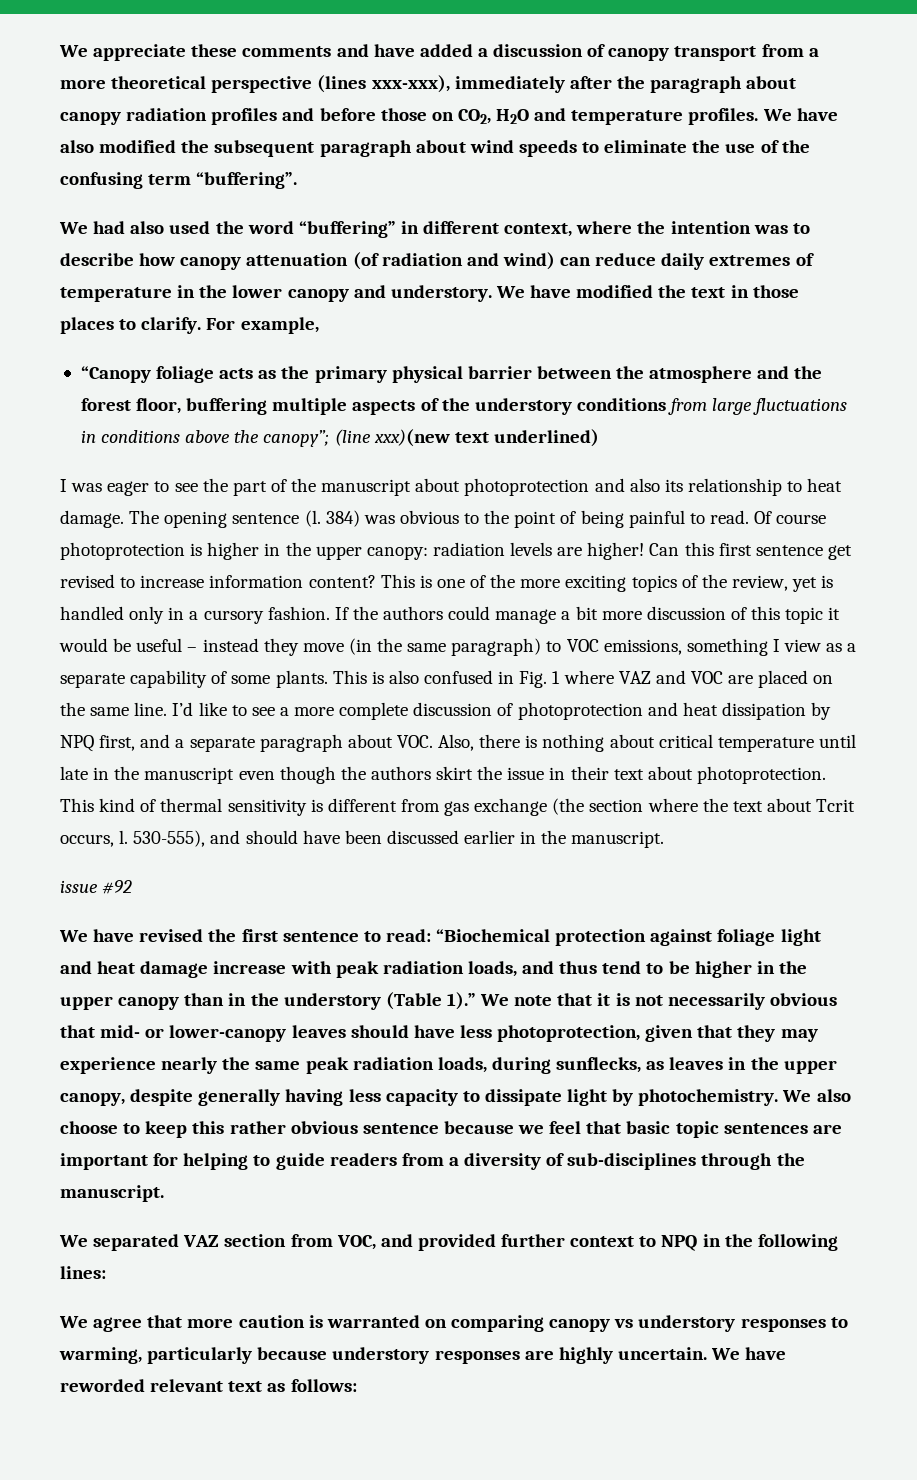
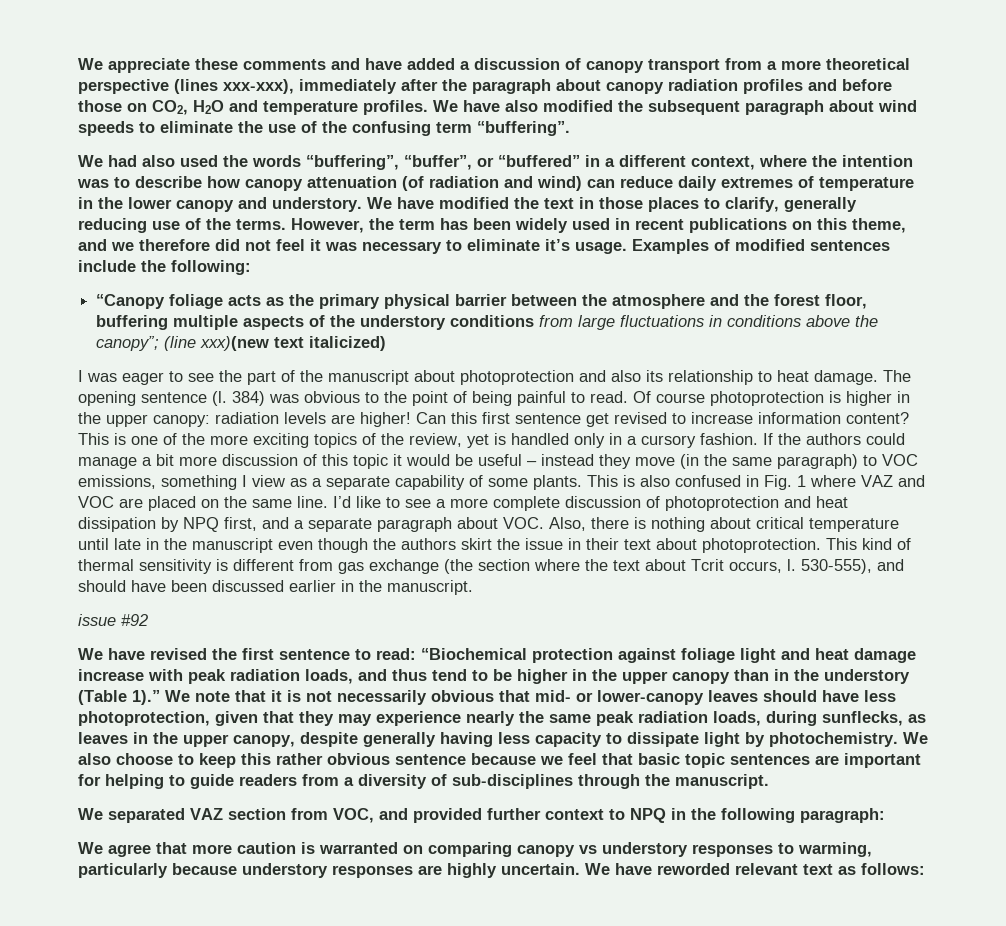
[247,221,419,238] word “buffering” in -> [252,155,615,170] words “buffering”, “buffer”, or “buffered” in a
[141,317,319,334] clarify. For example, -> [725,197,857,212] [78,218,906,233] [78,239,890,254] [78,260,251,275] clarify, generally reducing use of the terms. However, the term has been widely used in recent publications on this theme, and we therefore did not feel it was necessary to eliminate it’s usage. Examples of modified sentences include the following:
[493,429,599,447] underlined) -> [309,336,387,351] italicized)
[60,1266,106,1279] lines: -> [800,808,885,823] paragraph:

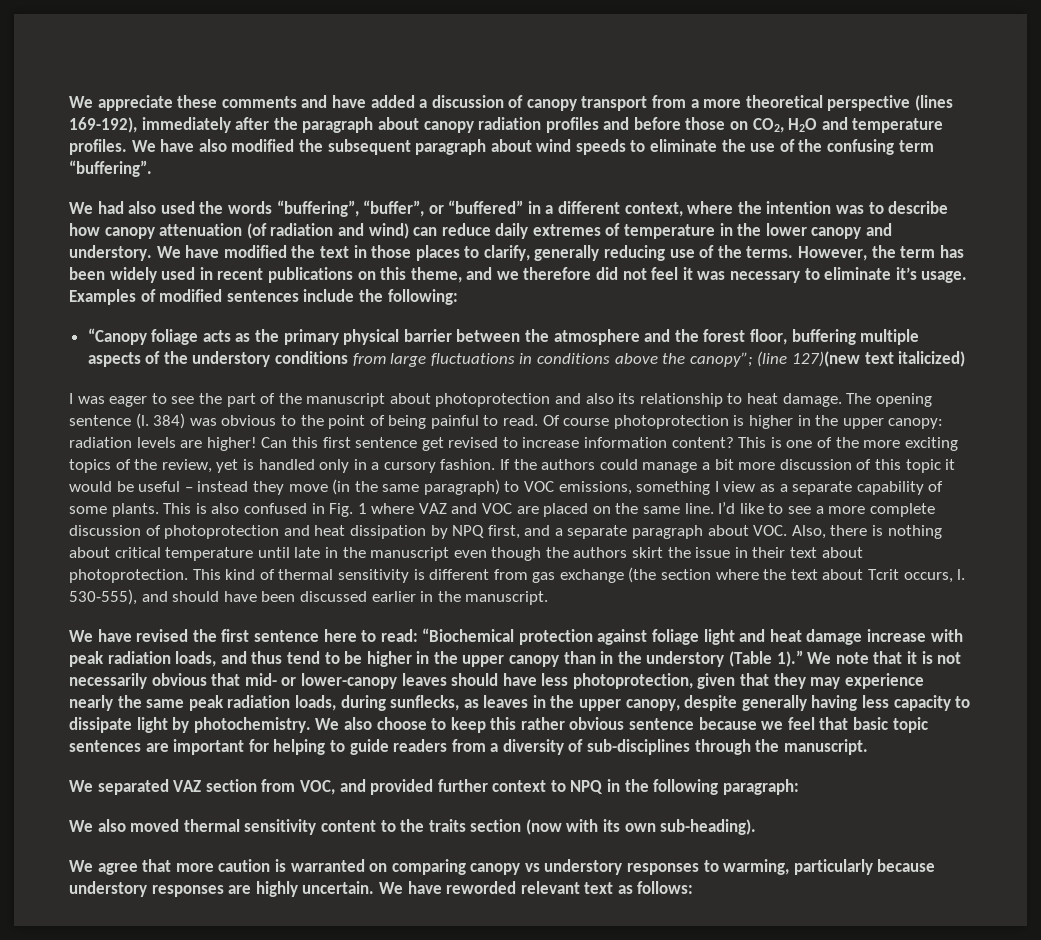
[223,79,294,94] xxx-xxx), -> [69,117,137,133] 169-192),
[200,336,270,351] xxx)(new -> [791,351,860,367] 127)(new
[78,614,148,626] // issue #92 -> (549, 598) none
(350, 654) none -> [323,629,357,642] here
(885, 815) none -> [69,819,757,835] // We also moved thermal sensitivity content to the traits section (now with its own sub-heading).

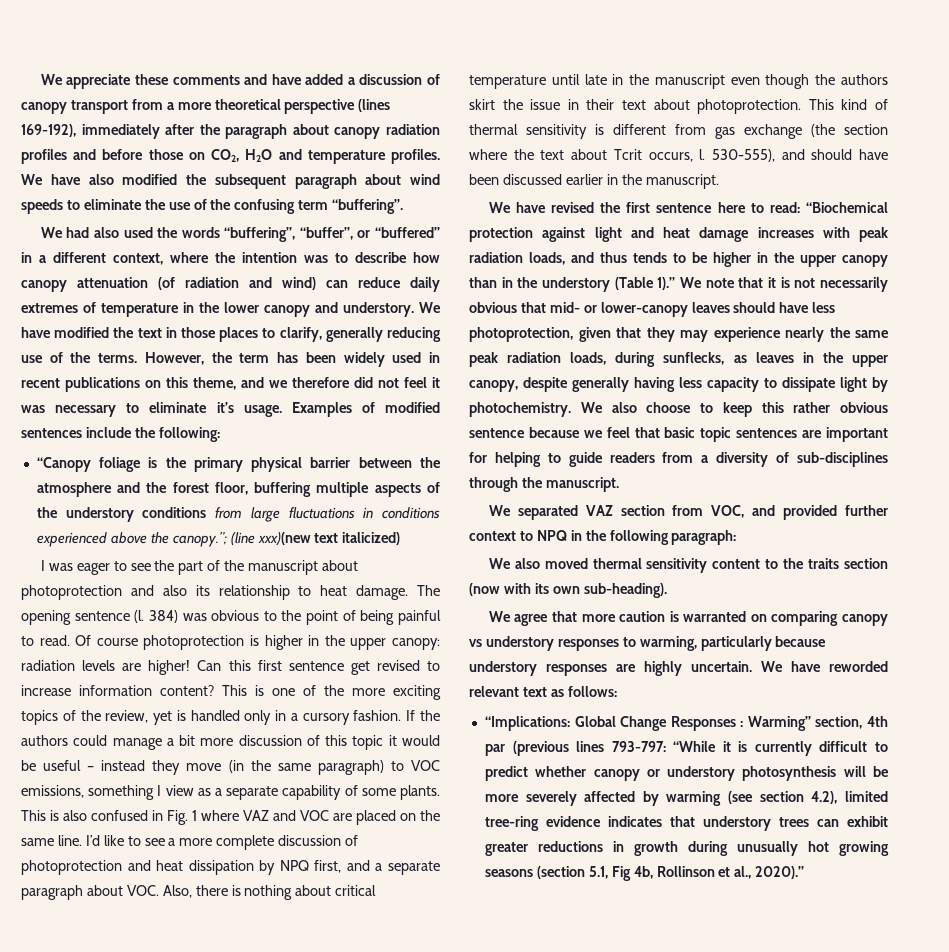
[202,330,251,342] acts as -> [148,457,158,468] is
(611, 358) none -> [36,532,107,547] experienced
[689,351,860,367] canopy”; (line 127)(new -> [172,532,311,547] canopy.”; (line xxx)(new
[652,629,700,645] foliage -> (586, 234) none
[867,629,927,642] increase -> [757,227,814,238] increases
[286,651,320,664] tend -> [633,252,667,263] tends
(694, 887) none -> [484,716,888,731] [484,741,889,756] [484,766,889,781] [484,791,889,806] [484,816,888,831] [484,841,889,856] [484,866,805,881] // “Implications: Global Change Responses : Warming” section, 4th par (previous lines 793-797: “While it is currently difficult to predict whether canopy or understory photosynthesis will be more severely affected by warming (see section 4.2), limited tree-ring evidence indicates that understory trees can exhibit greater reductions in growth during unusually hot growing seasons (section 5.1, Fig 4b, Rollinson et al., 2020).”

